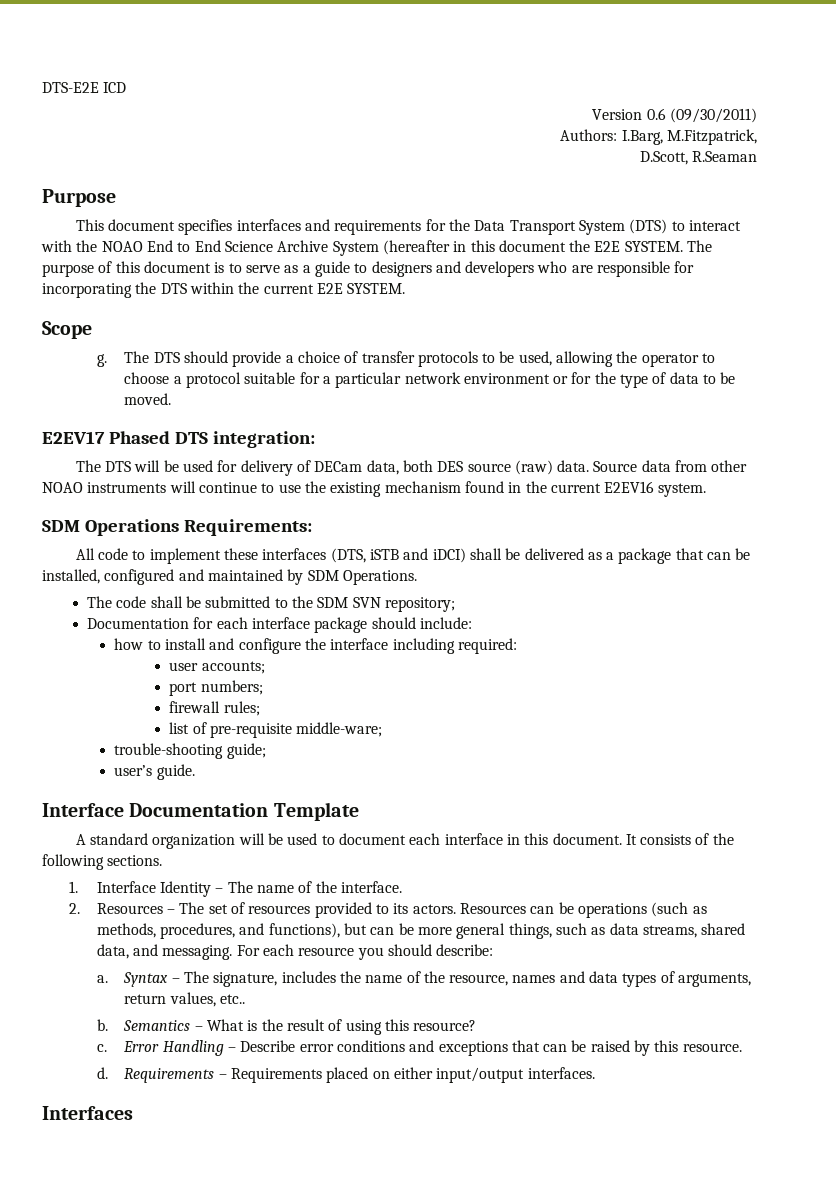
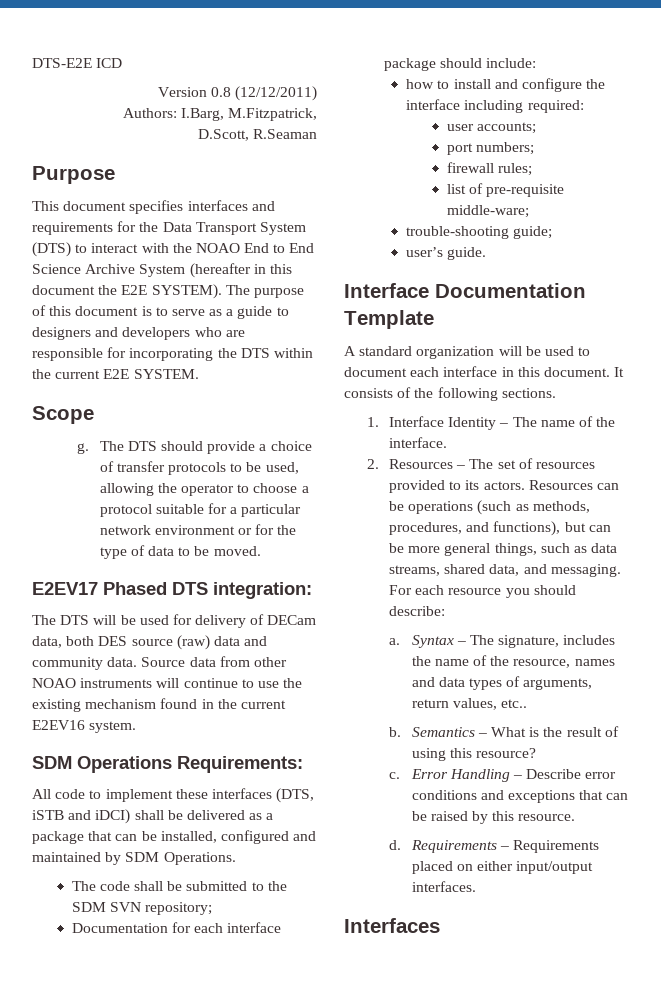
[646,108,758,123] 0.6 (09/30/2011) -> [210,86,317,101] 0.8 (12/12/2011)
[624,241,683,252] SYSTEM. -> [151,284,222,299] SYSTEM).
(553, 467) none -> [213,636,268,646] [32,657,103,670] data and community

